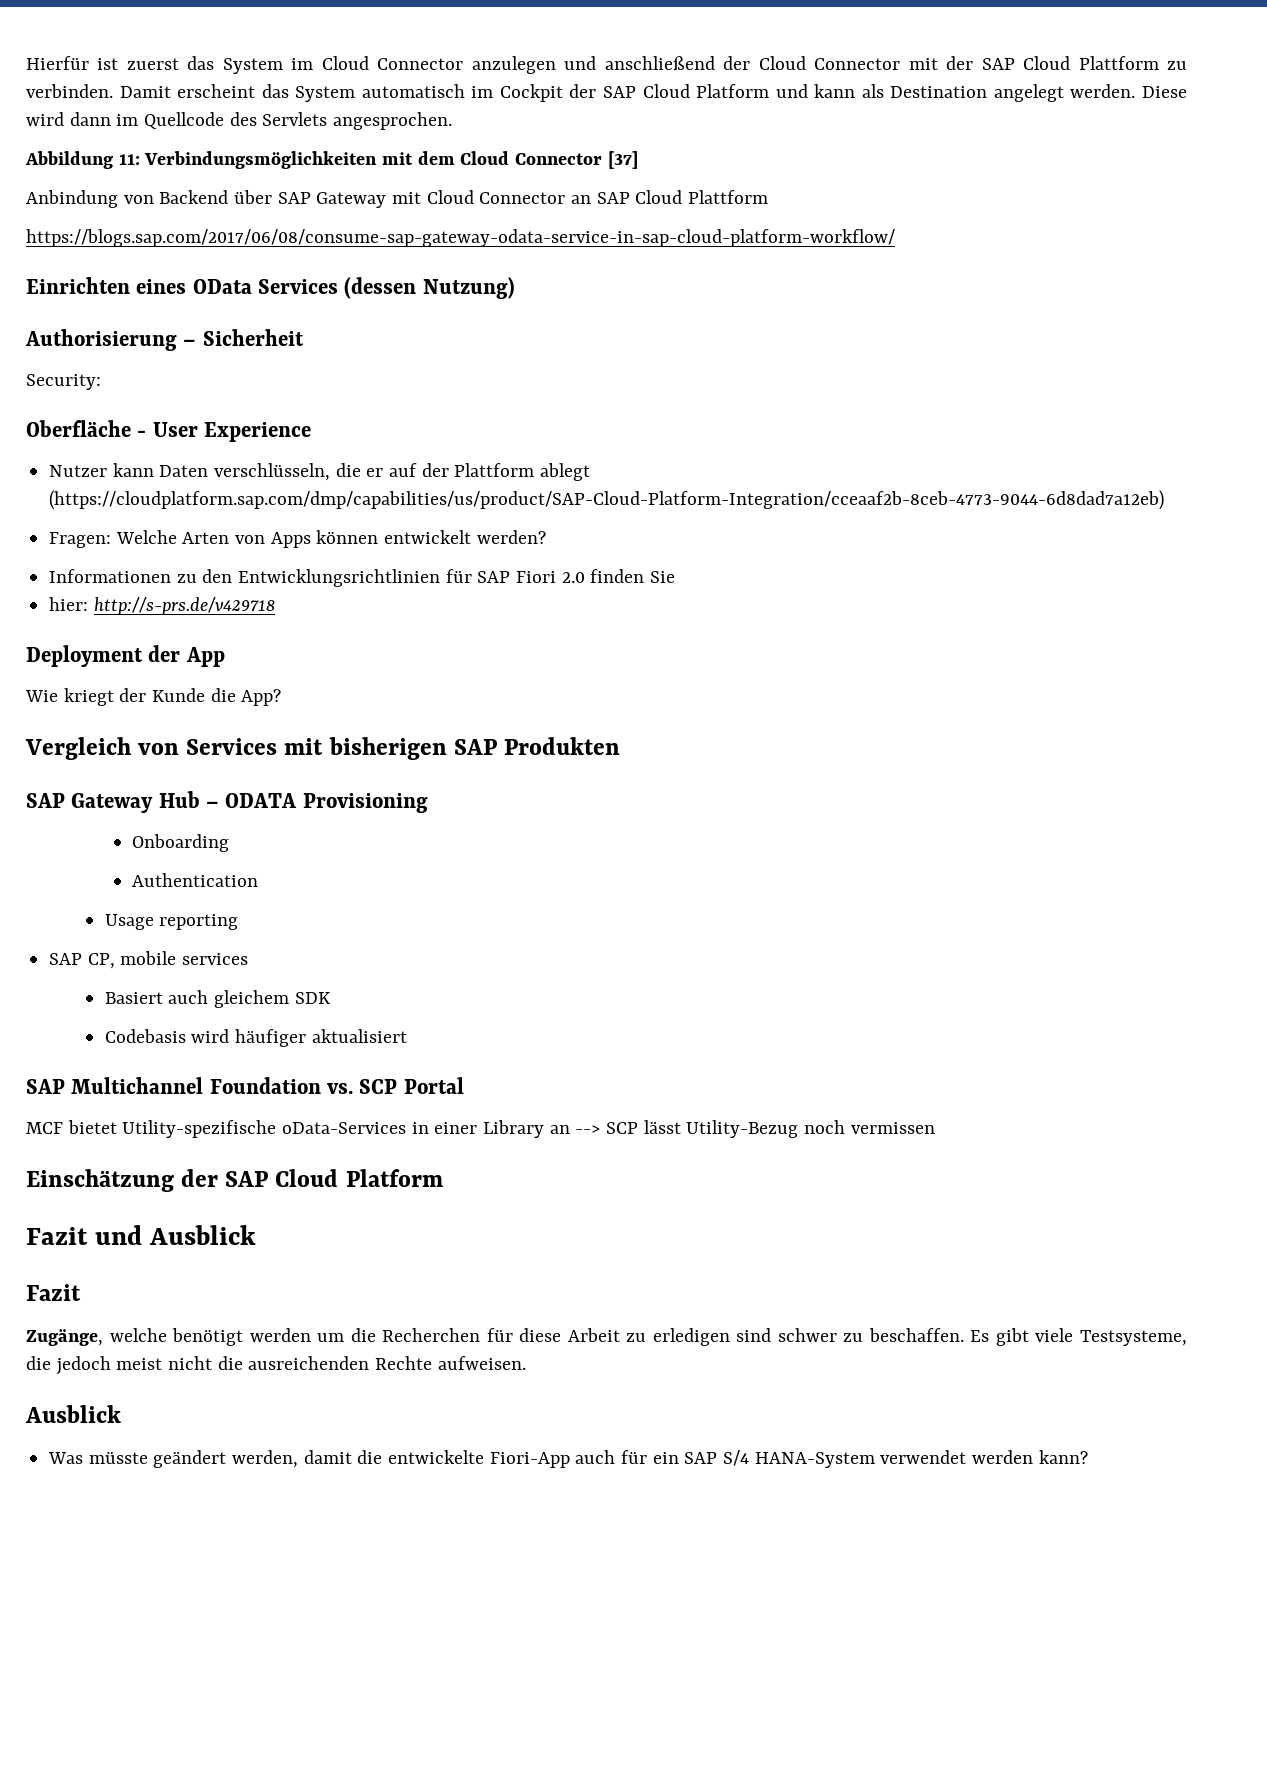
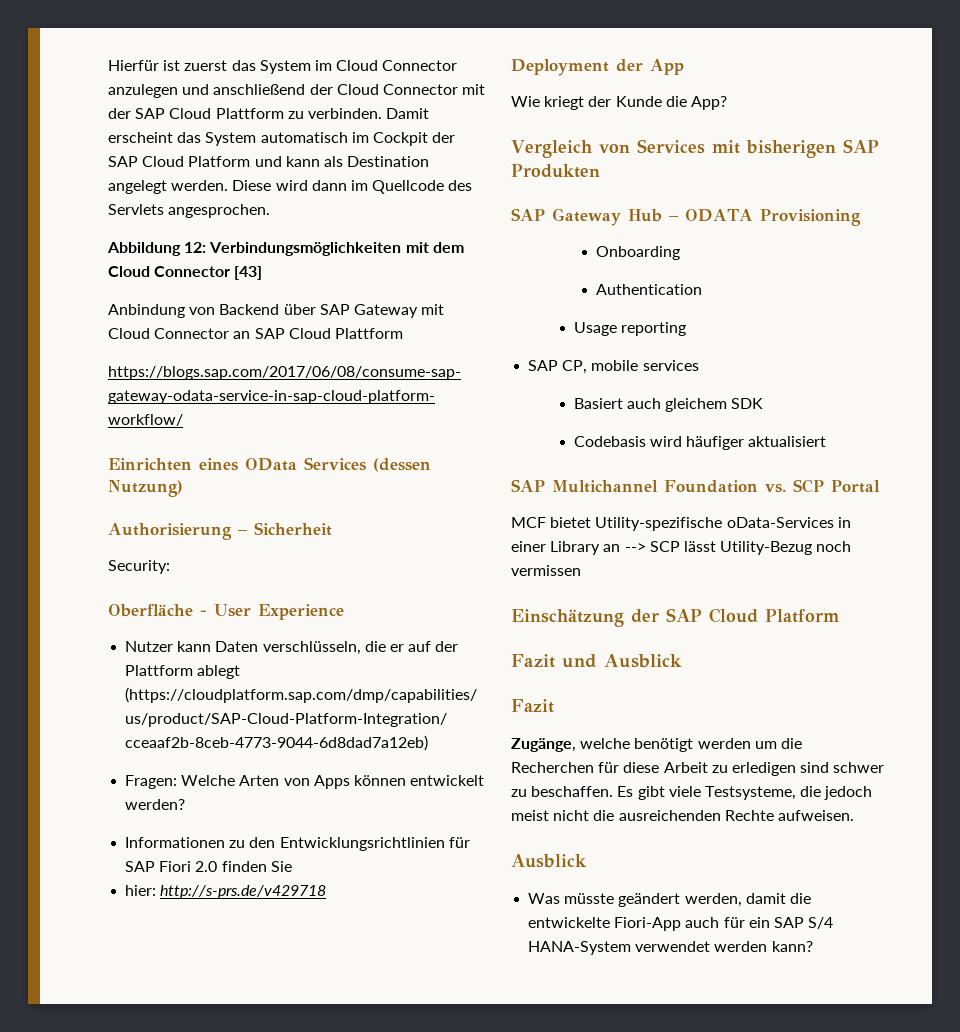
[118,154,140,165] 11: -> [184,242,207,253] 12:
[607,151,638,169] [37] -> [234,266,263,280] [43]

